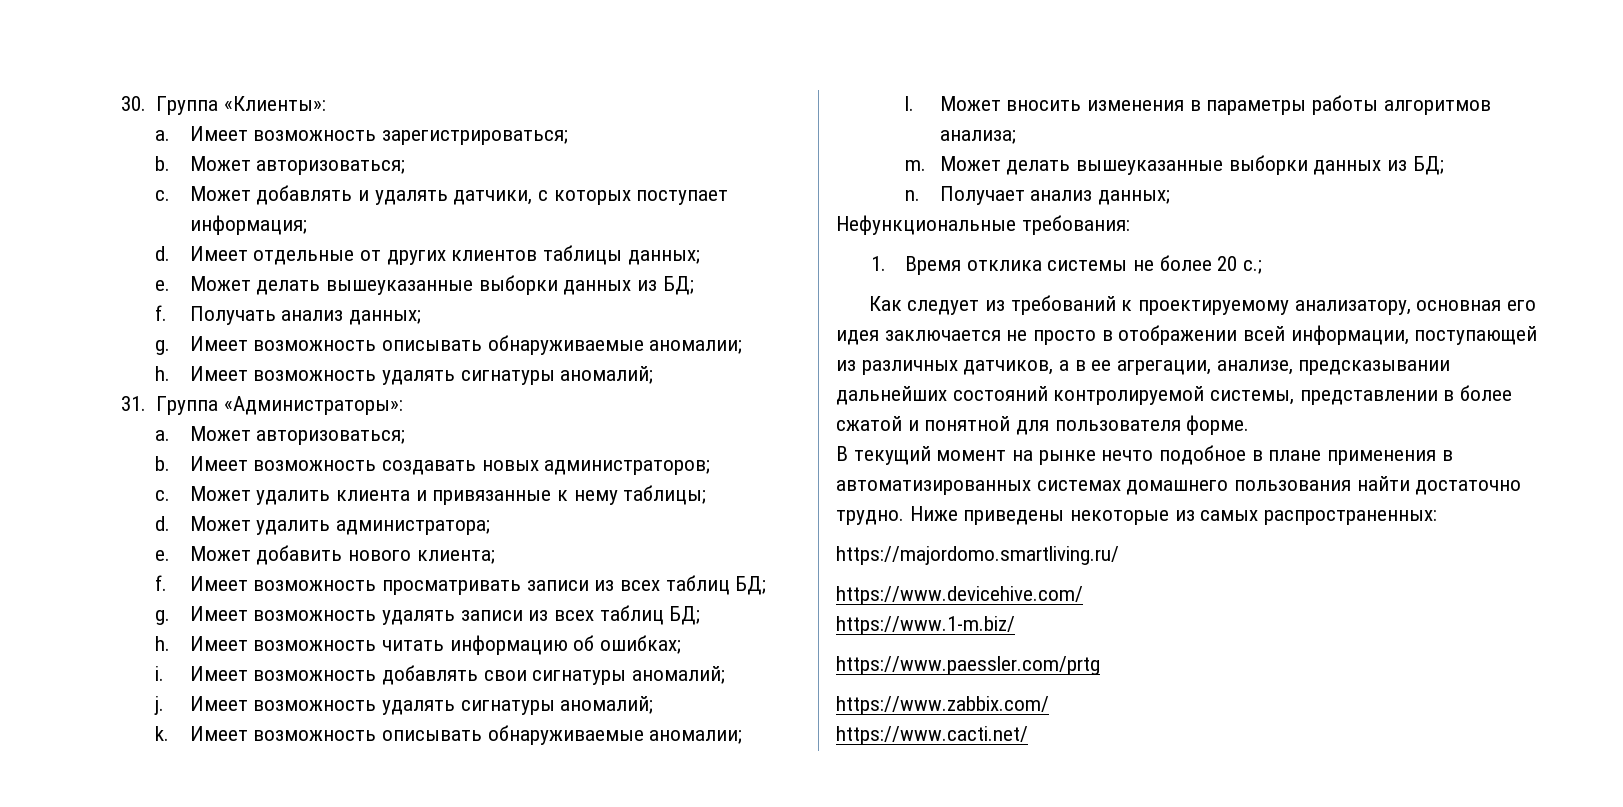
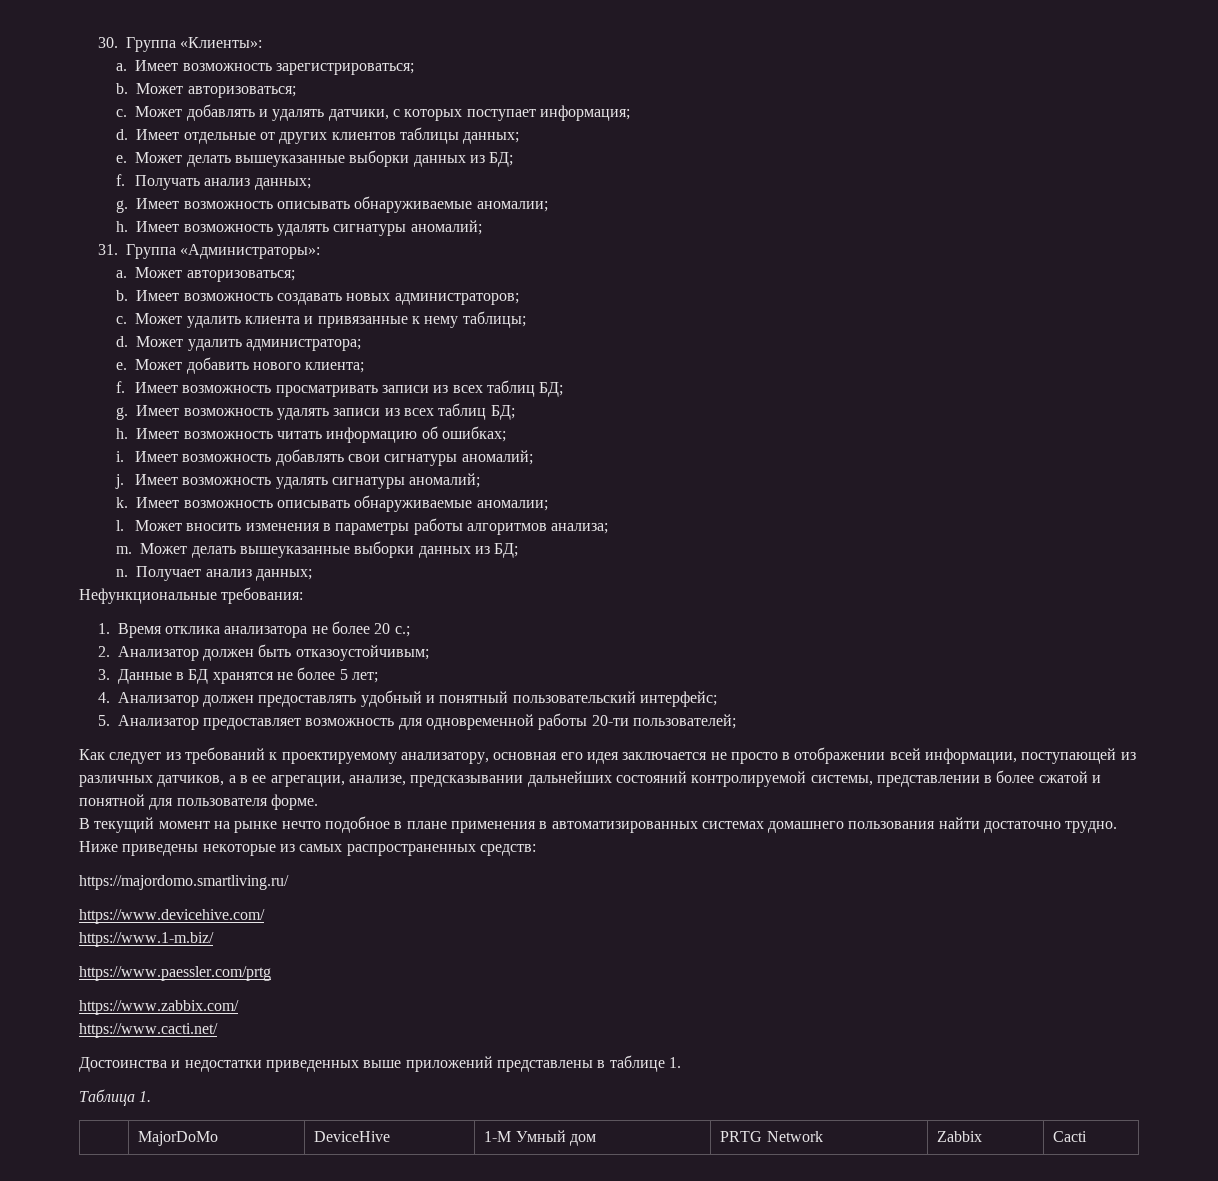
[1047,260,1128,271] системы -> [224,626,308,638] анализатора
(1263, 267) none -> [97,644,429,661] [97,667,378,684] [97,690,717,707] [97,713,736,730] // 2. Анализатор должен быть отказоустойчивым; // 3. Данные в БД хранятся не более 5 лет; // 4. Анализатор должен предоставлять удобный и понятный пользовательский интерфейс; // 5. Анализатор предоставляет возможность для одновременной работы 20-ти пользователей;
[1264,510,1438,525] распространенных: -> [346,844,536,856] распространенных средств:
(1028, 735) none -> [79,1055,681,1072] [79,1089,152,1106] [138,1131,219,1146] [314,1131,391,1142] [484,1130,596,1146] [720,1131,823,1142] [937,1131,983,1142] [1053,1131,1088,1142] // Достоинства и недостатки приведенных выше приложений представлены в таблице 1. // Таблица 1. // | MajorDoMo | DeviceHive | 1-М Умный дом | PRTG Network | Zabbix | Cacti

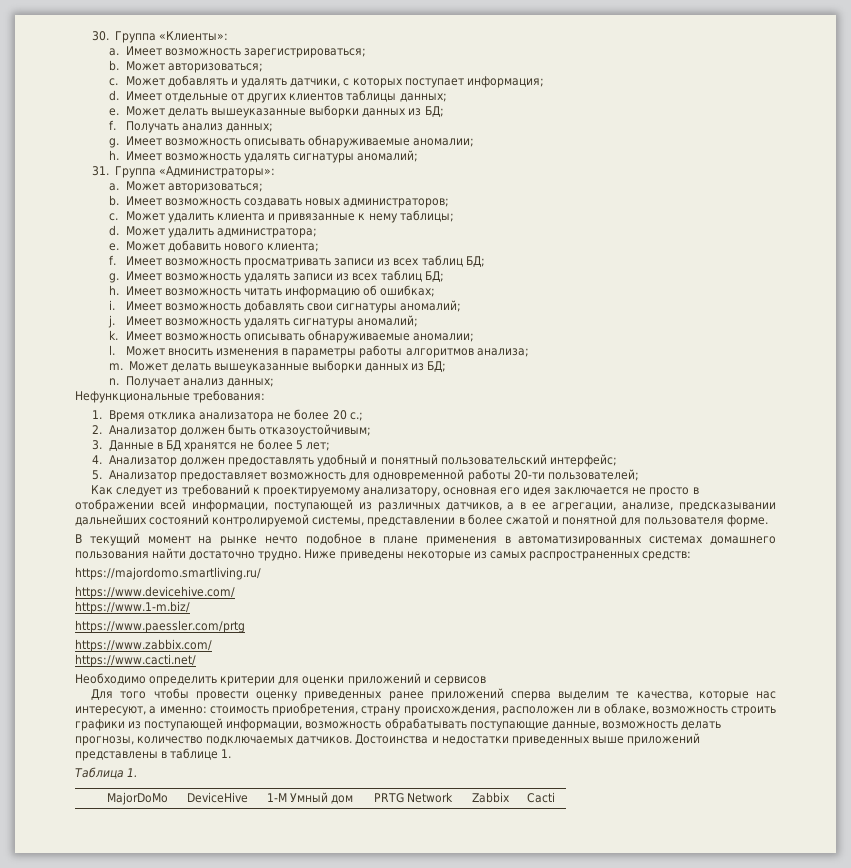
(218, 1030) none -> [75,673,486,686] [91,688,776,701] [75,703,776,716] [75,718,721,731] [75,736,353,746] Необходимо определить критерии для оценки приложений и сервисов // Для того чтобы провести оценку приведенных ранее приложений сперва выделим те качества, которые нас интересуют, а именно: стоимость приобретения, страну происхождения, расположен ли в облаке, возможность строить графики из поступающей информации, возможность обрабатывать поступающие данные, возможность делать прогнозы, количество подключаемых датчиков.

